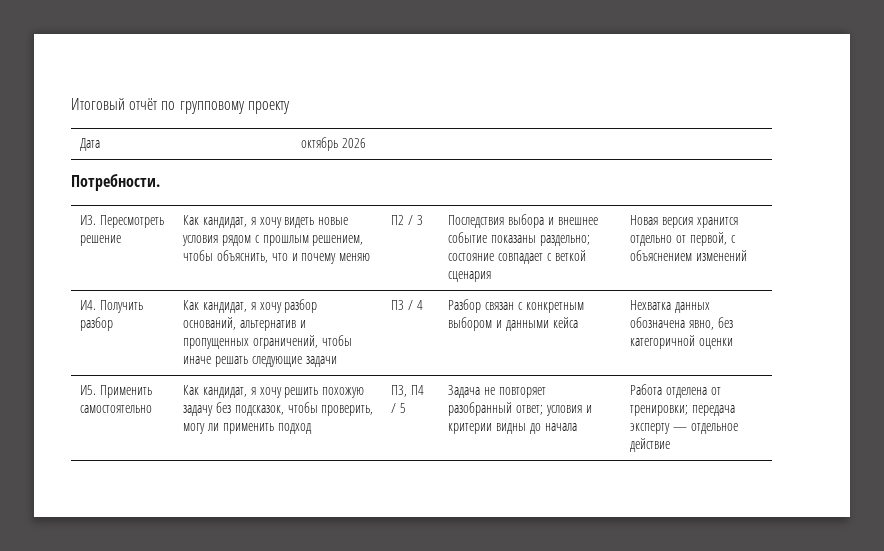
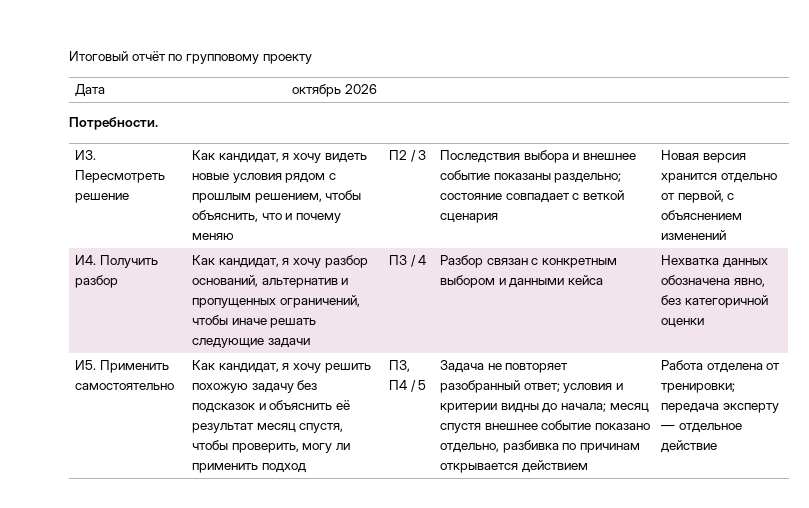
[234,405,284,416] подсказок, -> [191,400,350,413] [191,423,344,433] подсказок и объяснить её результат месяц спустя,
[544,423,577,431] начала -> [560,403,649,413] [439,420,650,433] [439,440,640,453] [439,460,588,473] начала; месяц спустя внешнее событие показано отдельно, разбивка по причинам открывается действием

